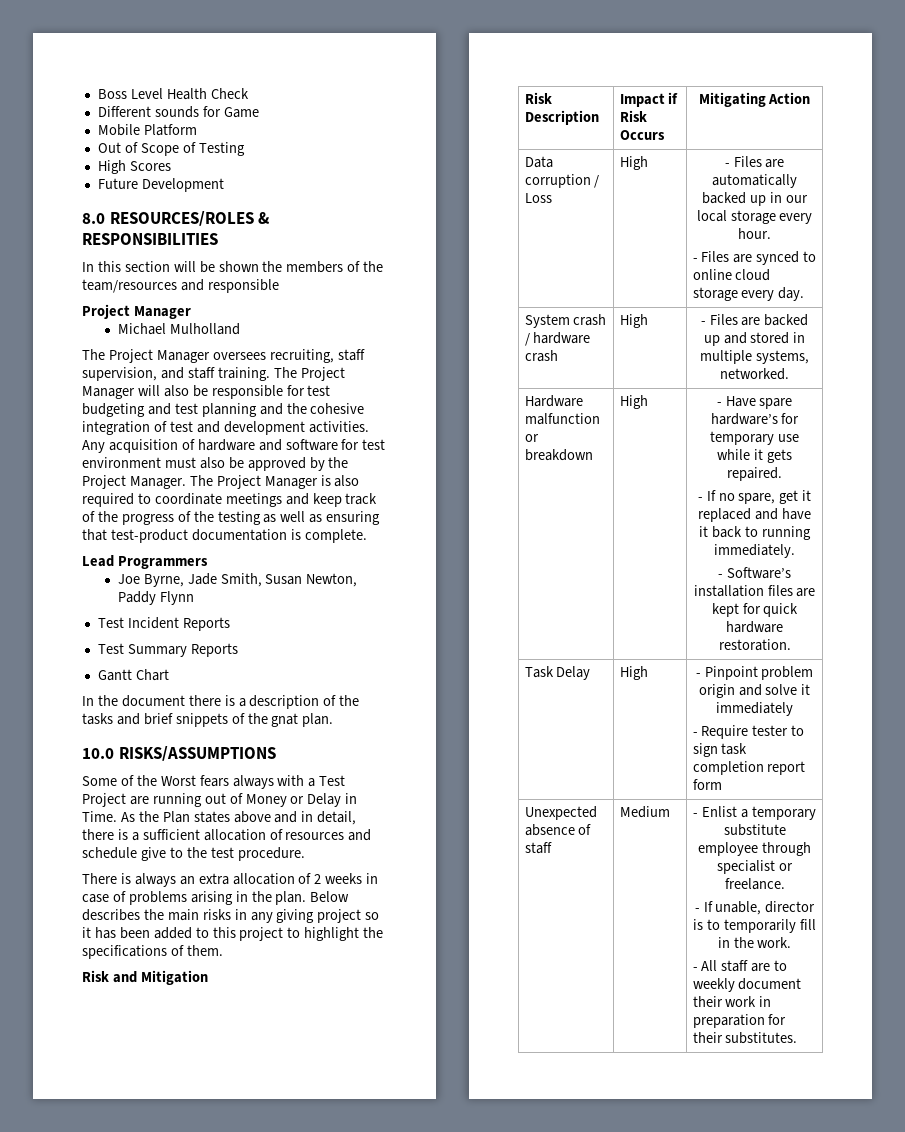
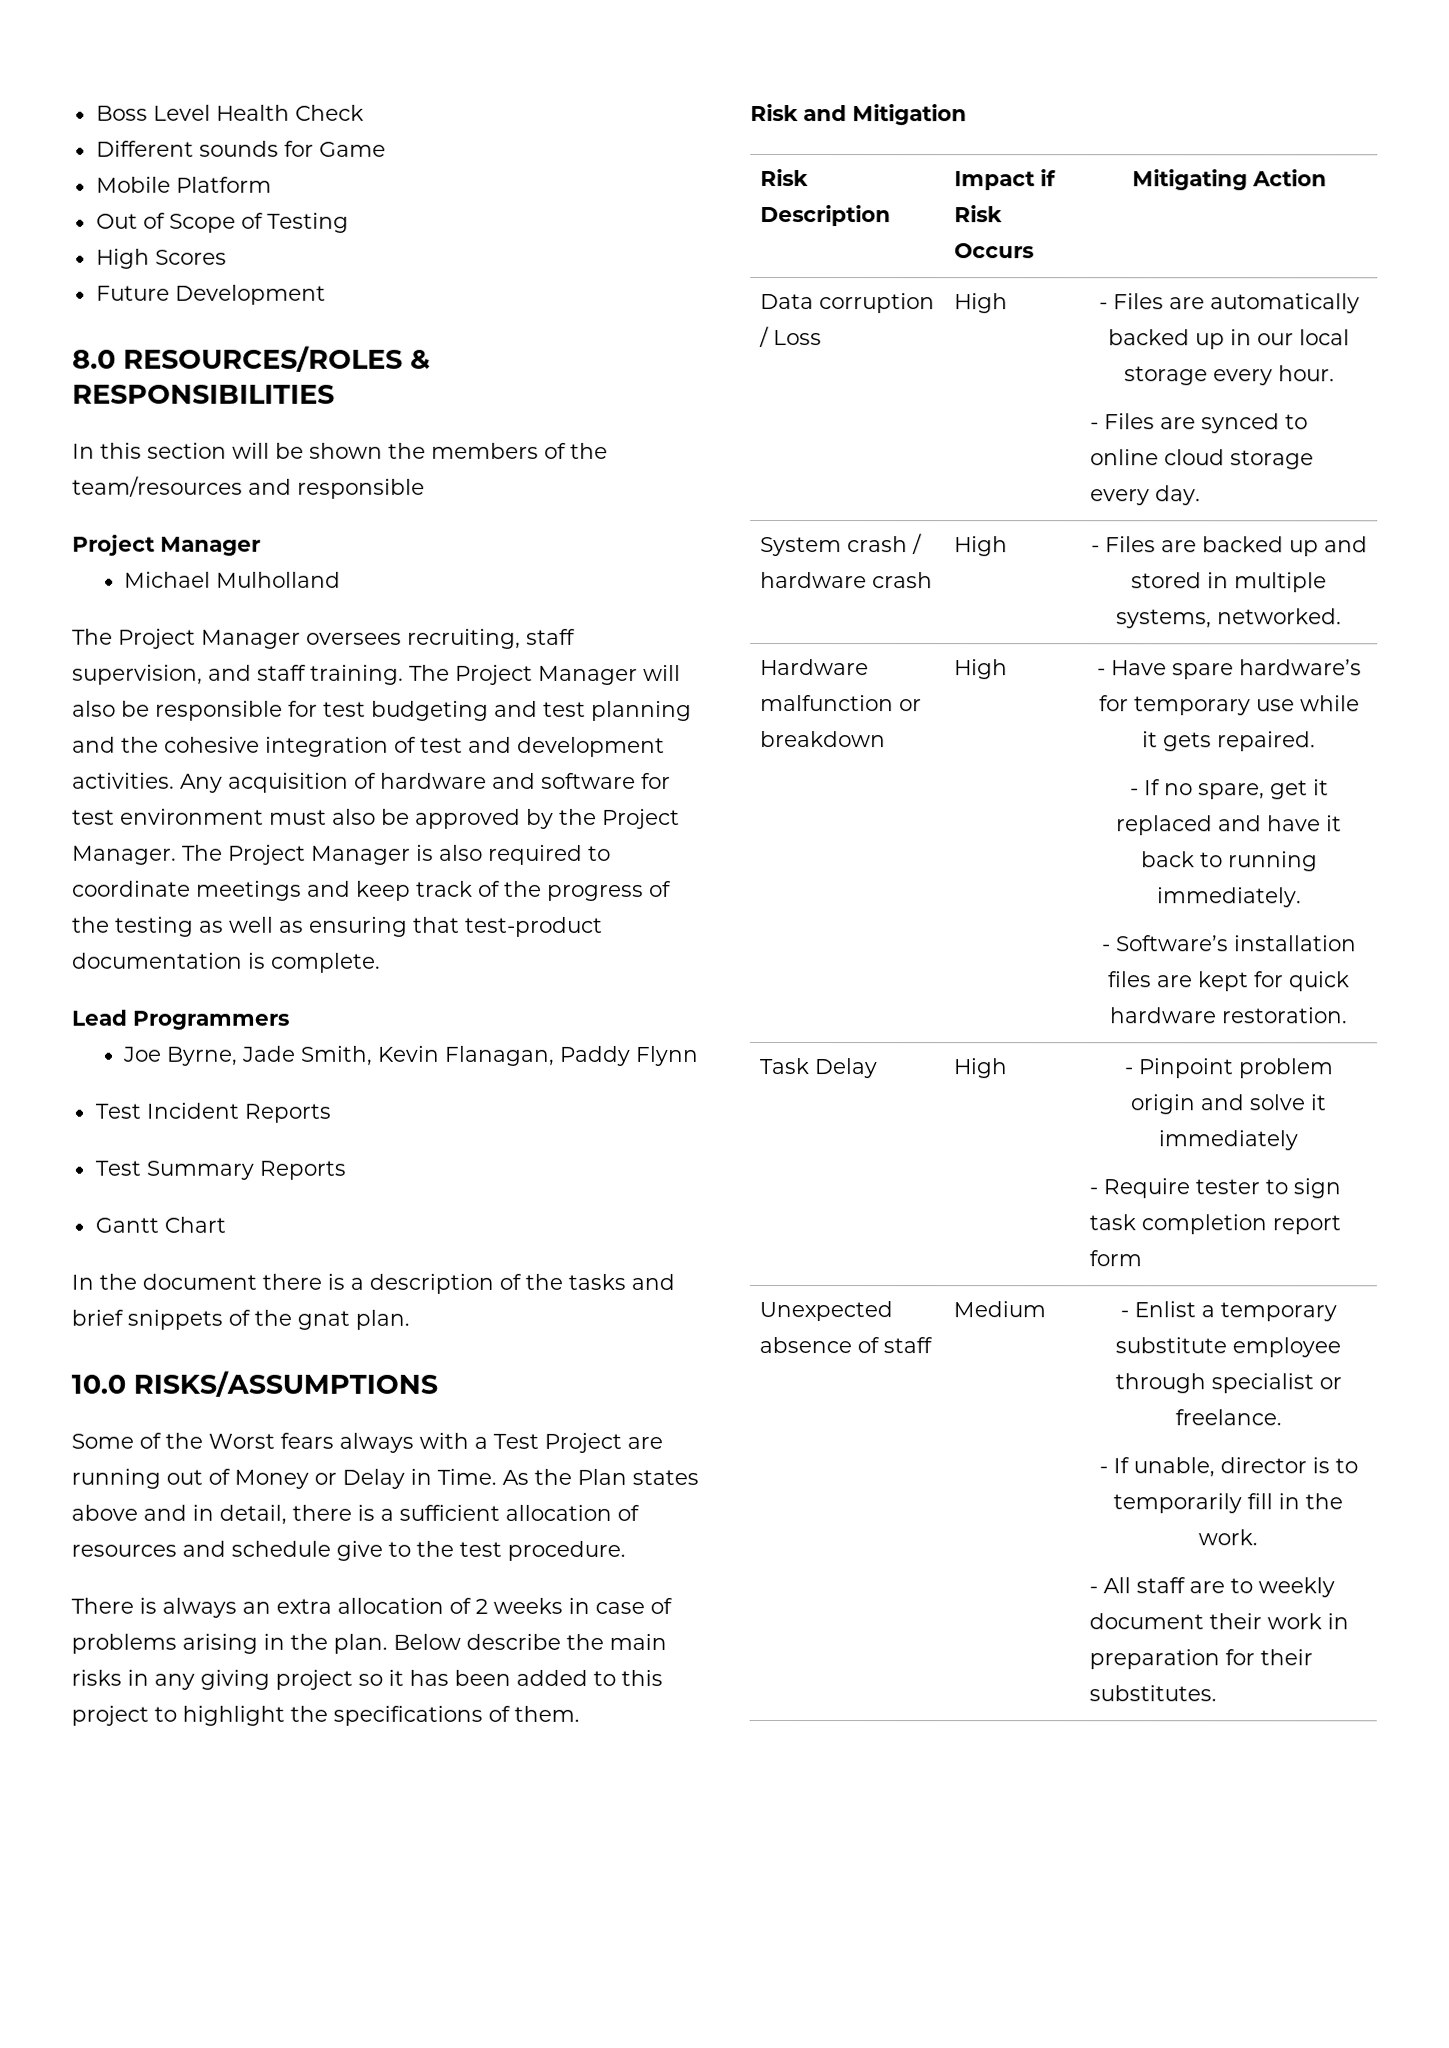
[265,573,358,587] Susan Newton, -> [377,1045,555,1066] Kevin Flanagan,
[82,909,140,921] describes -> [466,1633,561,1650] describe

